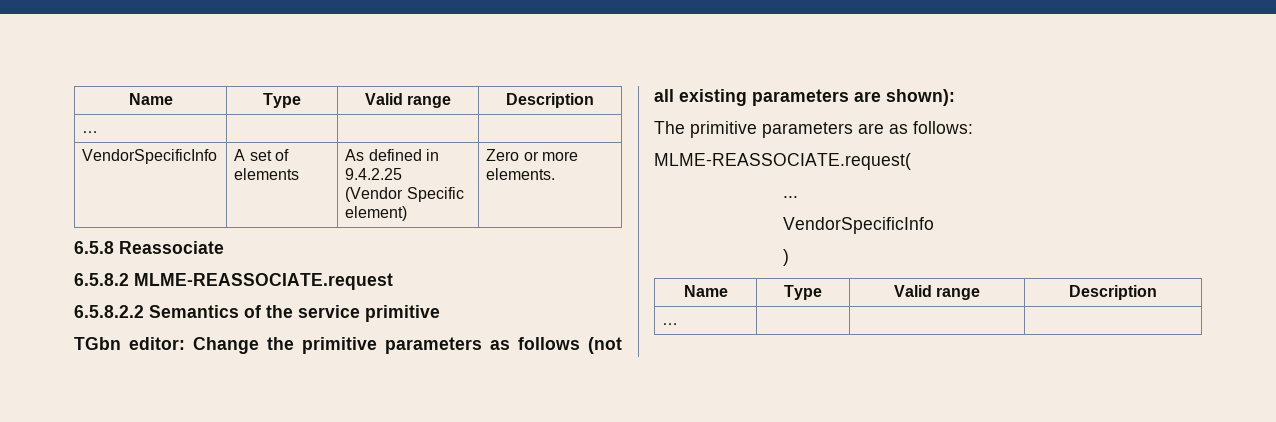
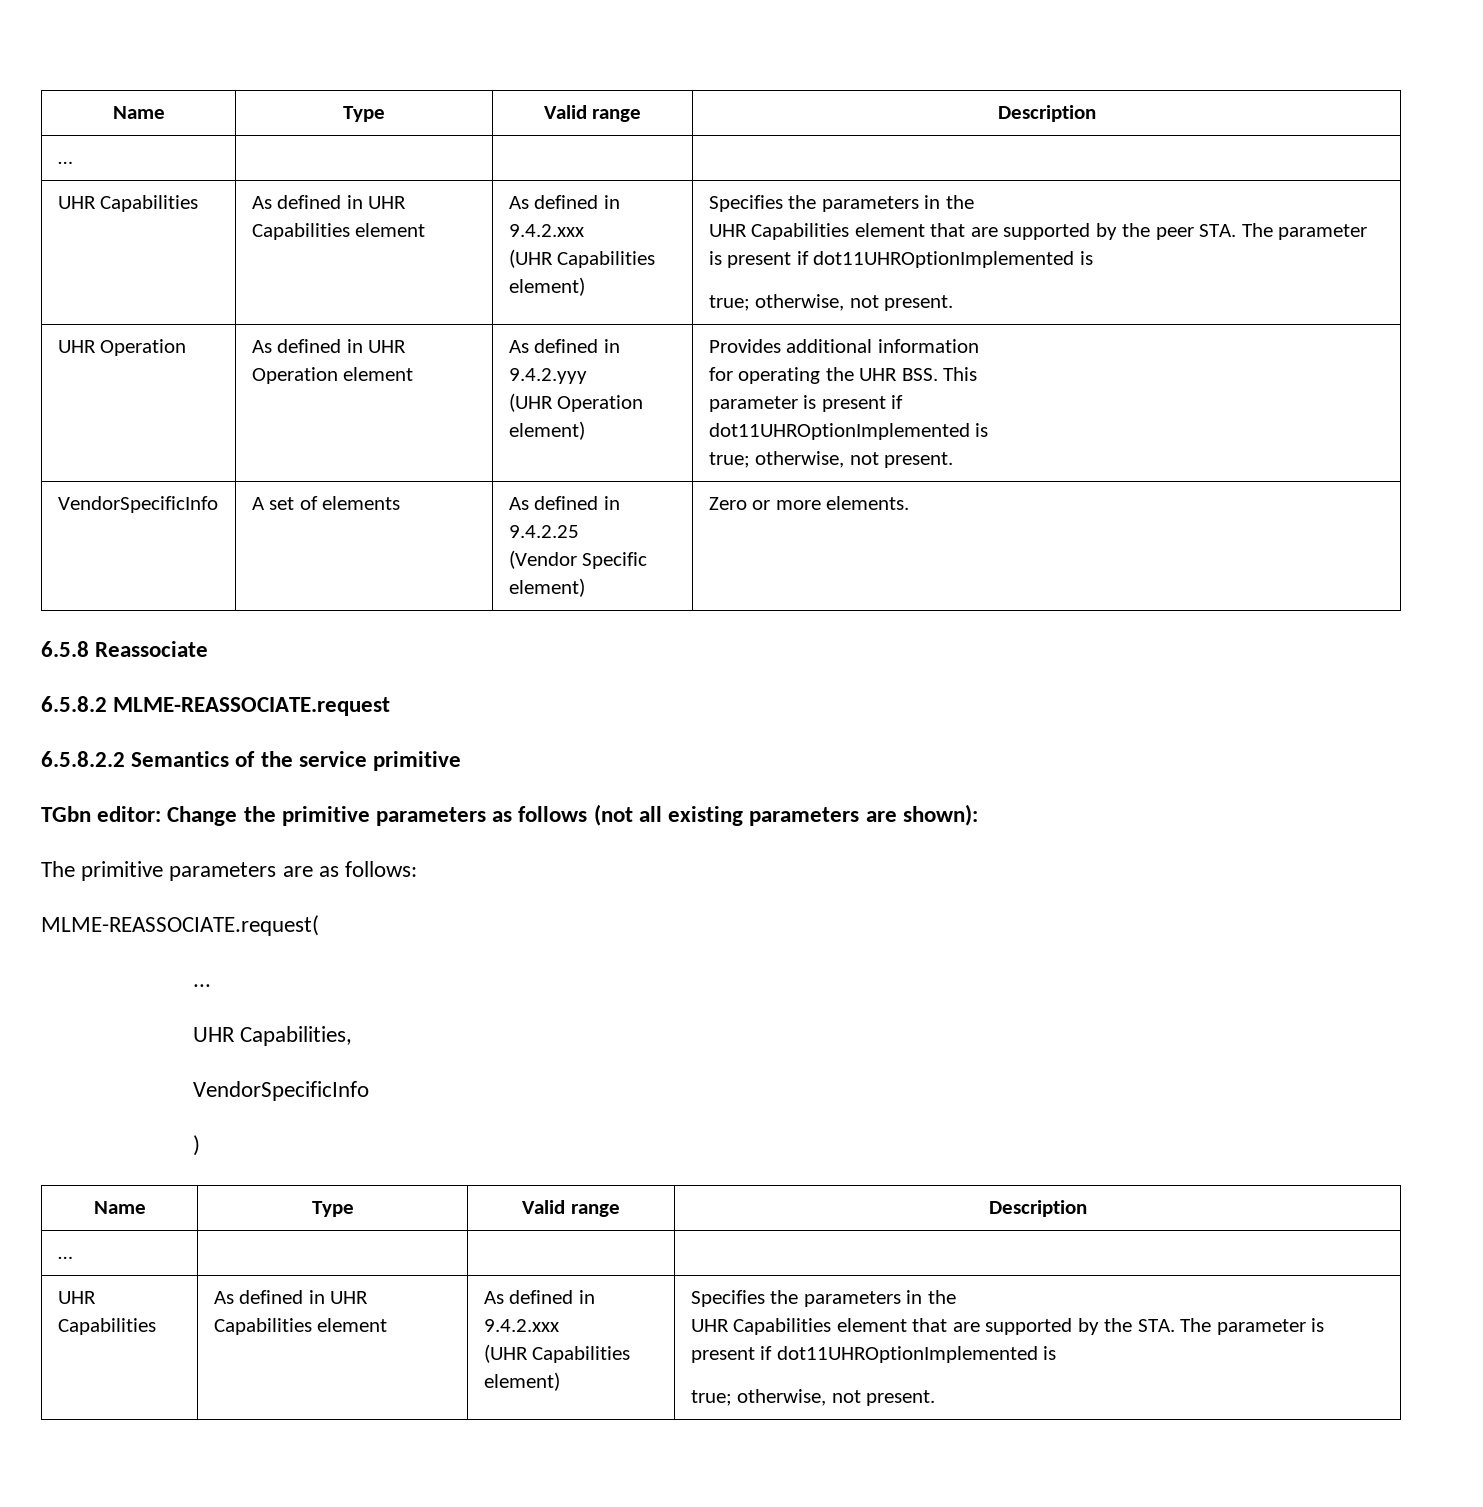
[128,93,173,105] [263,93,301,108] [364,93,452,108] [506,93,594,108] [82,131,99,133] Name | Type | Valid range | Description // … | | | -> [112,106,165,119] [343,106,385,122] [543,105,642,122] [997,105,1096,122] [57,161,73,164] [57,195,199,212] [251,195,407,209] [251,223,426,240] [508,195,620,209] [508,224,584,237] [508,249,656,268] [508,277,585,296] [708,195,974,212] [708,223,1368,240] [708,251,1093,268] [708,294,954,311] [57,339,187,356] [251,339,407,353] [251,367,414,384] [508,339,620,353] [508,368,587,384] [508,393,644,412] [508,421,585,440] [708,339,979,353] [708,367,978,384] [708,395,904,412] [708,423,989,440] [708,451,954,468] Name | Type | Valid range | Description // … | | | // UHR Capabilities | As defined in UHR Capabilities element | As defined in 9.4.2.xxx // (UHR Capabilities element) | Specifies the parameters in the // UHR Capabilities element that are supported by the peer STA. The parameter is present if dot11UHROptionImplemented is // true; otherwise, not present. // UHR Operation | As defined in UHR Operation element | As defined in 9.4.2.yyy // (UHR Operation element) | Provides additional information // for operating the UHR BSS. This // parameter is present if // dot11UHROptionImplemented is // true; otherwise, not present.
(798, 197) none -> [193,1026,353,1046] // UHR Capabilities,
(679, 324) none -> [57,1291,96,1304] [57,1318,156,1335] [213,1290,369,1304] [213,1318,388,1335] [483,1290,595,1304] [483,1319,559,1332] [483,1344,631,1363] [483,1372,560,1391] [690,1290,956,1307] [690,1318,1325,1335] [690,1346,1057,1363] [690,1389,936,1406] // UHR Capabilities | As defined in UHR Capabilities element | As defined in 9.4.2.xxx // (UHR Capabilities element) | Specifies the parameters in the // UHR Capabilities element that are supported by the STA. The parameter is present if dot11UHROptionImplemented is // true; otherwise, not present.

